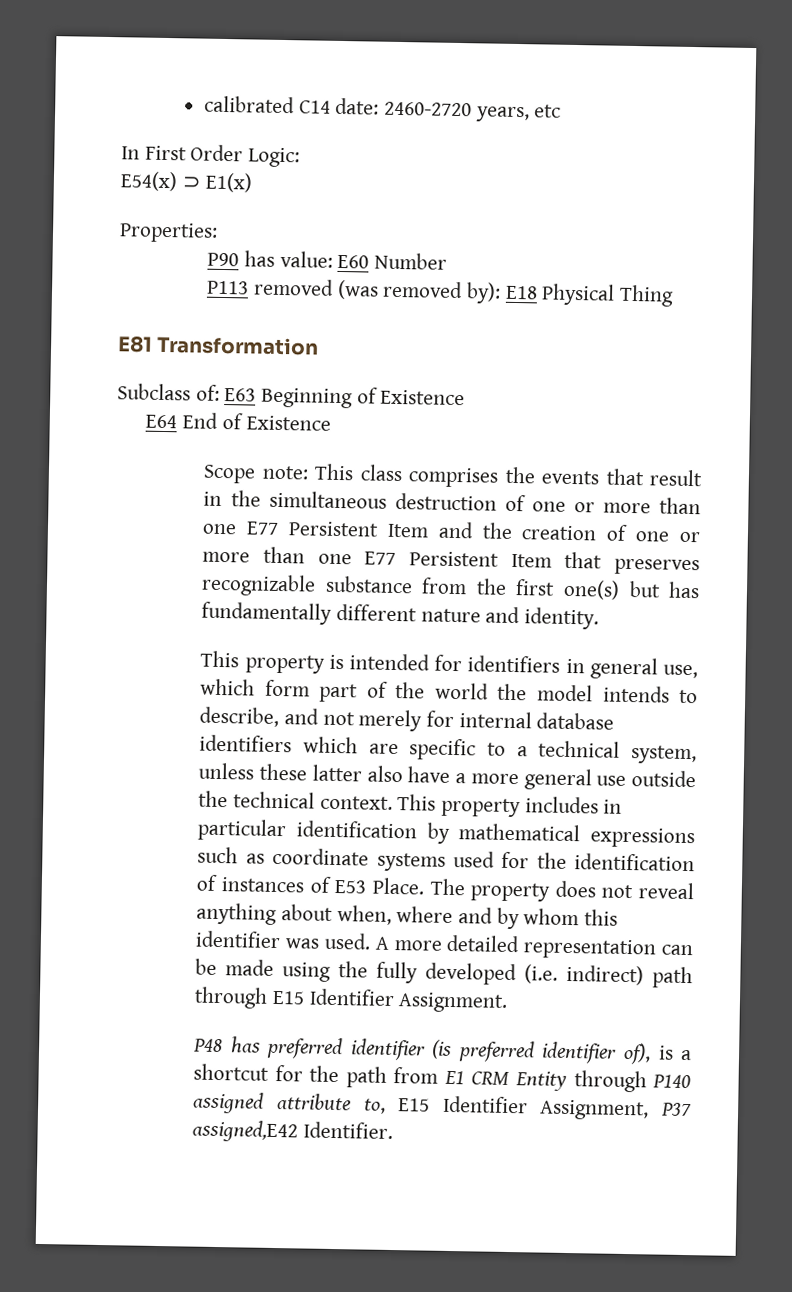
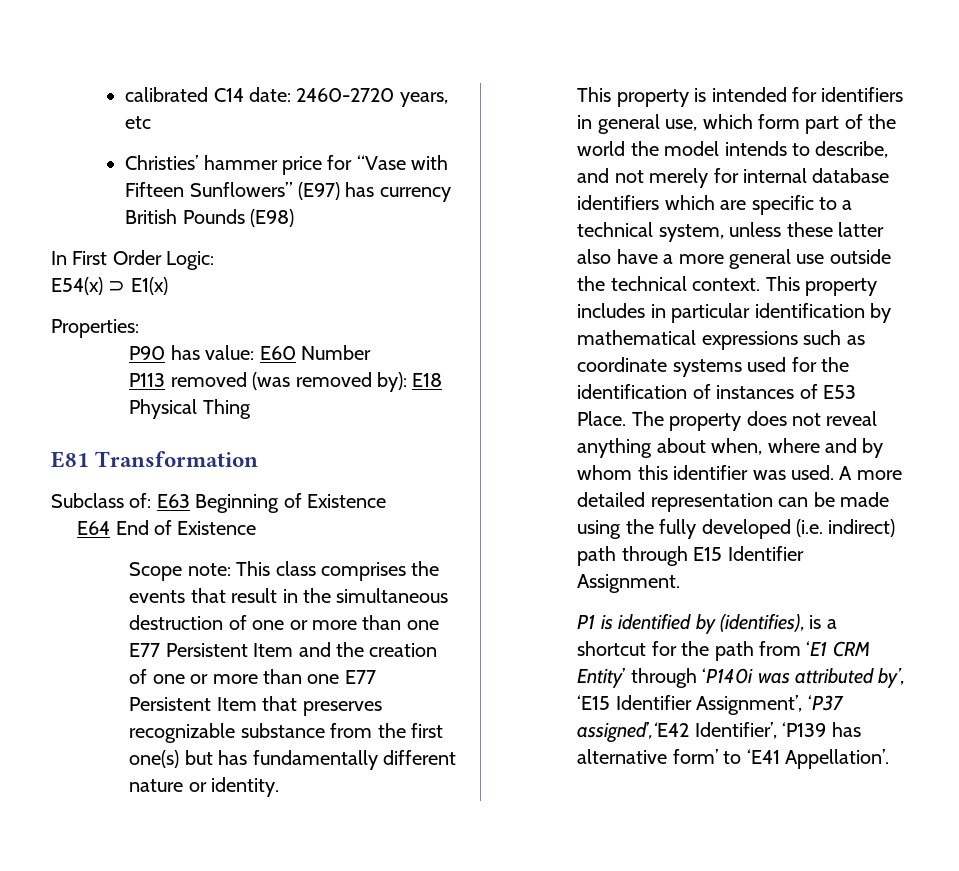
(562, 111) none -> [125,155,449,175] [125,182,451,202] [125,209,295,227] // Christies’ hammer price for “Vase with Fifteen Sunflowers” (E97) has currency British Pounds (E98)
[485,606,521,624] and -> [188,782,207,792] or
[193,1036,651,1065] P48 has preferred identifier (is preferred identifier of), -> [577,614,805,634] P1 is identified by (identifies),
[443,1070,692,1093] [192,1091,692,1121] [192,1119,394,1143] E1 CRM Entity through P140 assigned attribute to, E15 Identifier Assignment, P37 assigned,E42 Identifier. -> [806,641,870,657] [577,668,905,688] [577,695,844,715] [577,722,861,743] [577,749,890,769] ‘E1 CRM Entity’ through ‘P140i was attributed by’, ‘E15 Identifier Assignment’, ‘P37 assigned’,‘E42 Identifier’, ‘P139 has alternative form’ to ‘E41 Appellation’.

